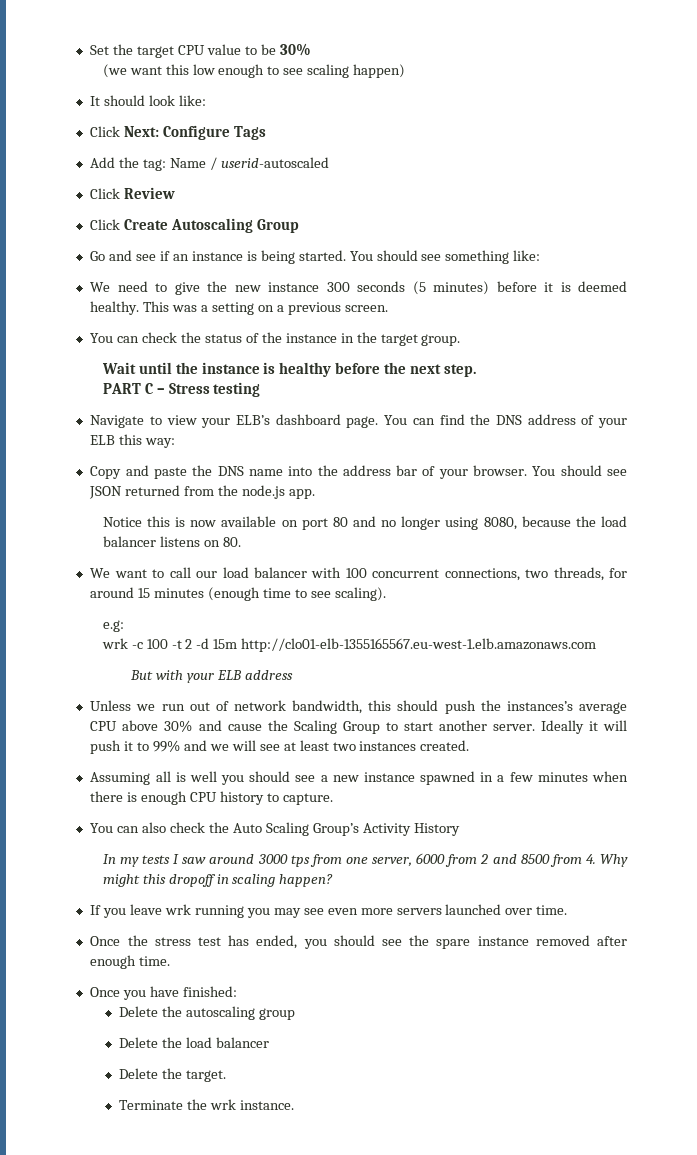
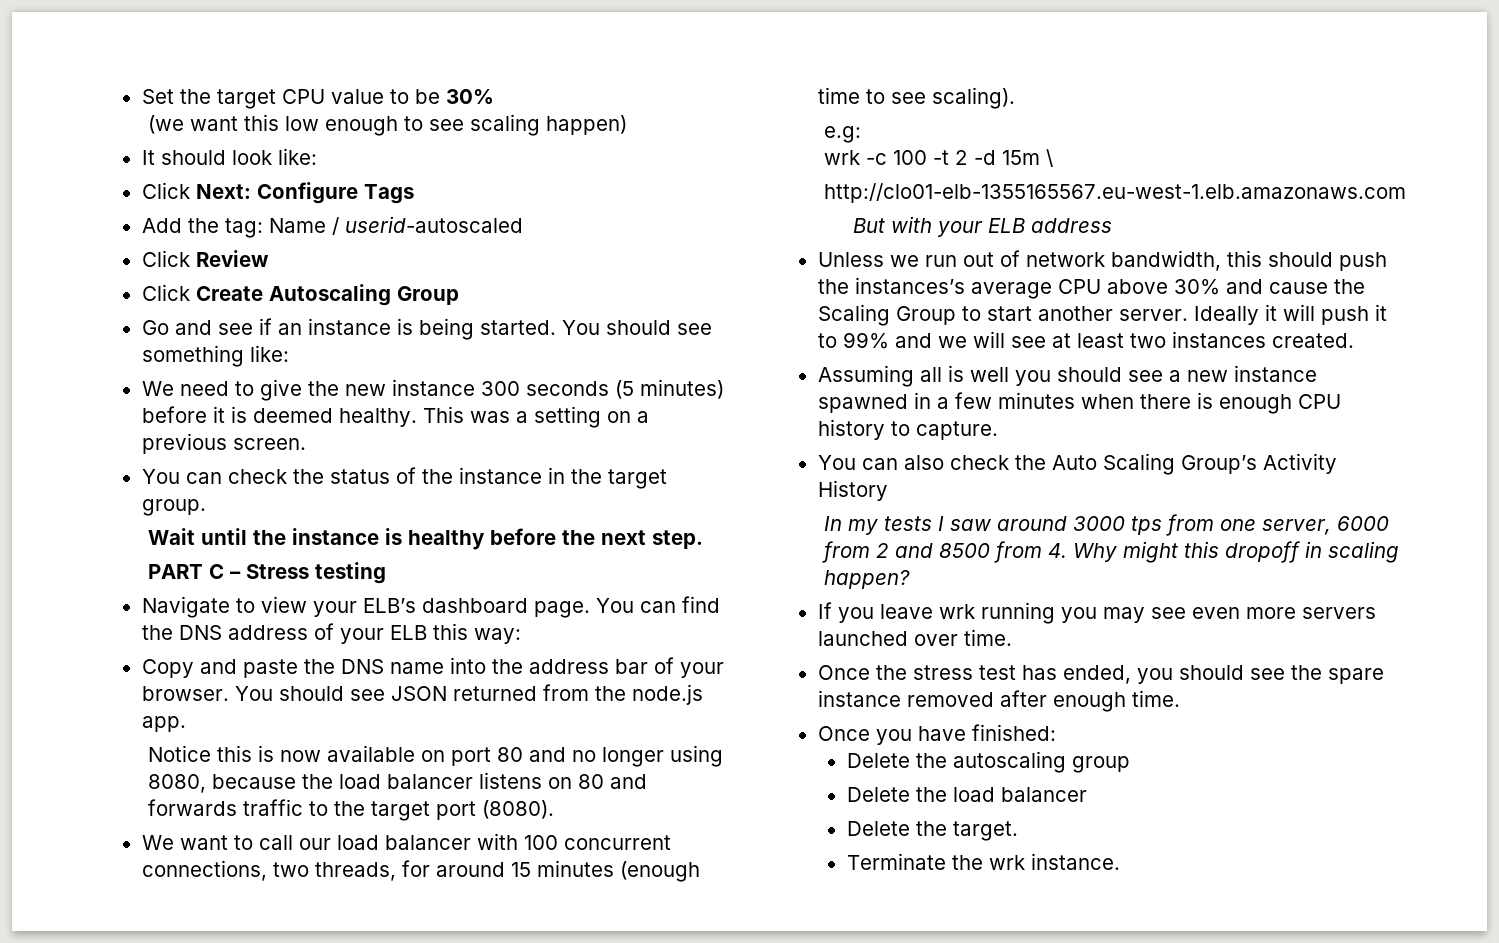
[222,537,241,547] 80. -> [578,774,648,789] [148,799,555,821] 80 and forwards traffic to the target port (8080).
(238, 644) none -> [1046,149,1054,167] \ //

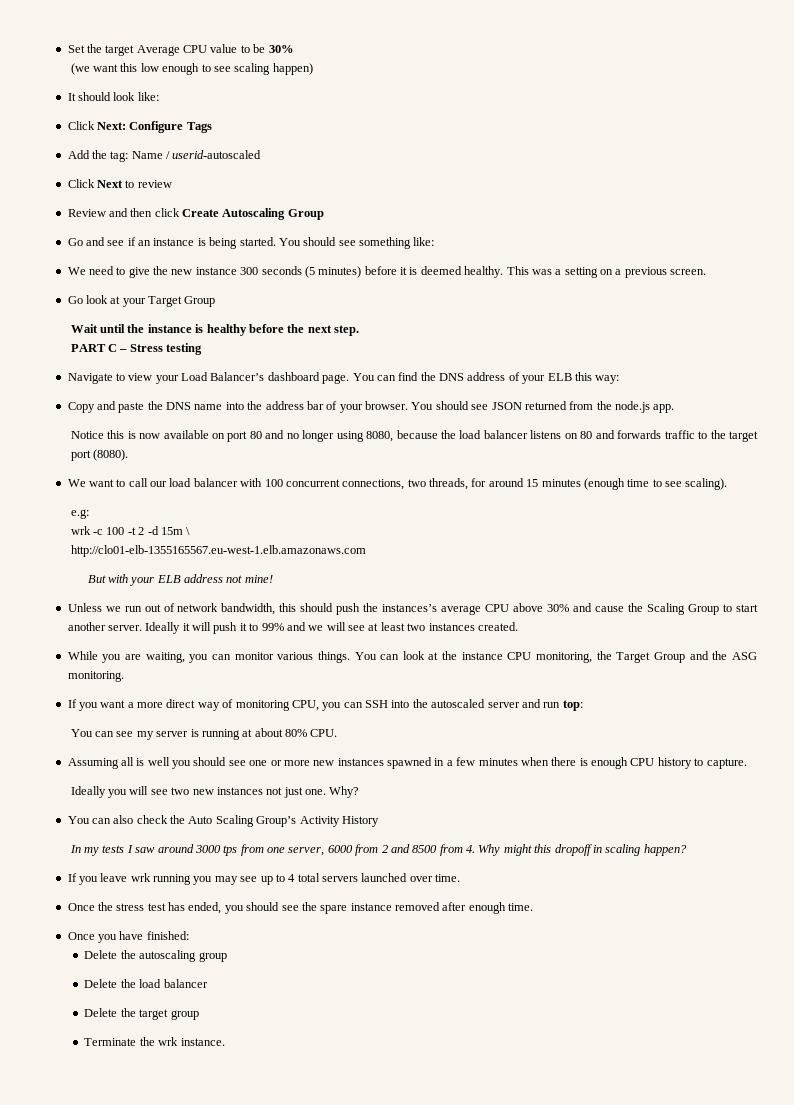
(276, 99) none -> [136,45,180,56] Average
[195,250,269,267] [141,284,190,301] Review // Click -> [96,180,172,188] [67,208,180,217] Next to review // Review and then click
[141,467,667,489] [141,499,206,516] You can check the status of the instance in the target group. -> [67,295,216,307] Go look at your Target Group
[362,598,416,613] ELB’s -> [181,372,265,381] Load Balancer’s
(1113, 225) none -> [226,575,273,583] not mine!
(1354, 340) none -> [67,651,757,663] [67,671,124,682] [67,699,583,711] [70,728,338,740] // While you are waiting, you can monitor various things. You can look at the instance CPU monitoring, the Target Group and the ASG monitoring. // If you want a more direct way of monitoring CPU, you can SSH into the autoscaled server and run top: // You can see my server is running at about 80% CPU.
[1168,365,1317,382] a new instance -> [249,758,384,766] one or more new instances
(998, 430) none -> [70,786,360,798] // Ideally you will see two new instances not just one. Why?
[1191,607,1296,619] even more -> [260,873,320,885] up to 4 total
[952,821,1018,841] target. -> [139,1009,199,1020] target group

